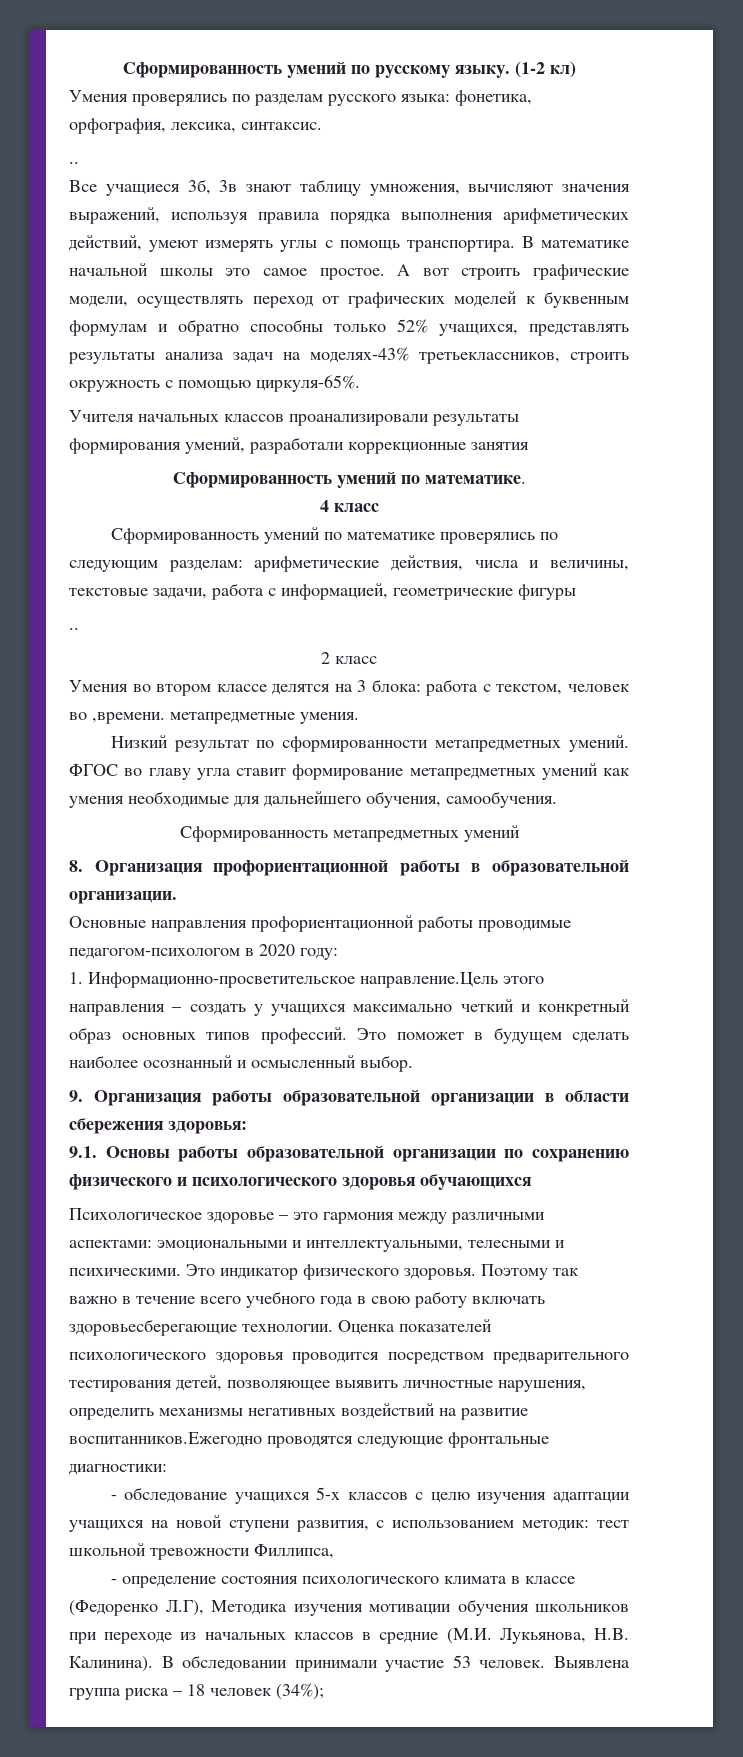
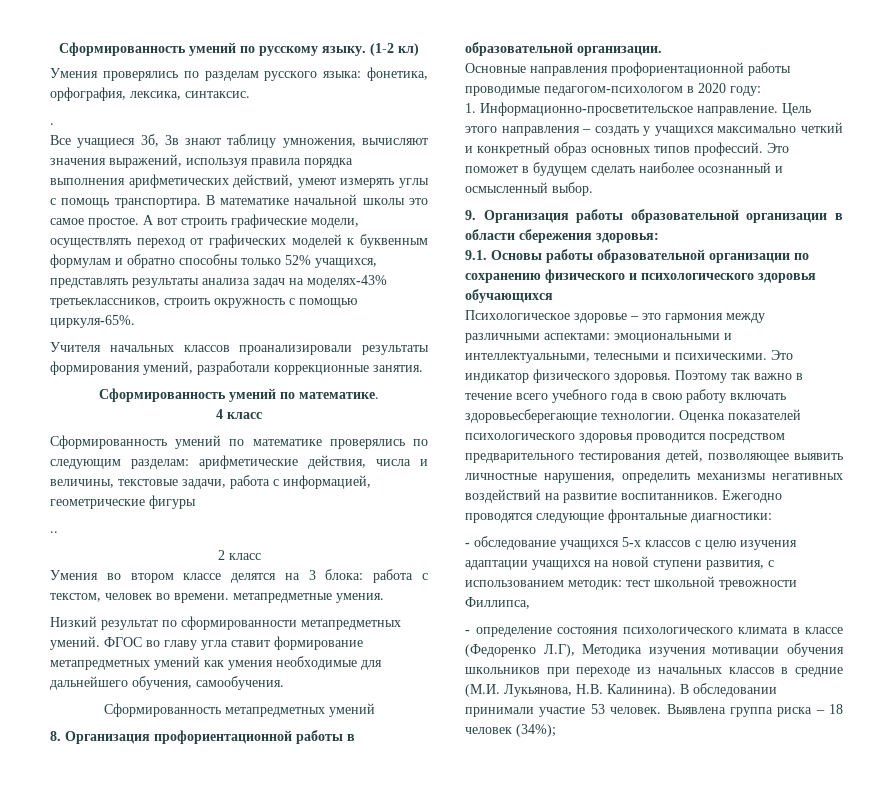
[69,162,79,164] .. -> [50,123,54,125] .
[471,442,529,450] занятия -> [373,365,423,372] занятия.
[92,712,165,724] ,времени. -> [174,593,229,603] времени.
[360,972,498,988] направление.Цель -> [697,103,811,116] направление. Цель
[69,1432,262,1447] воспитанников.Ежегодно -> [621,490,782,503] воспитанников. Ежегодно

